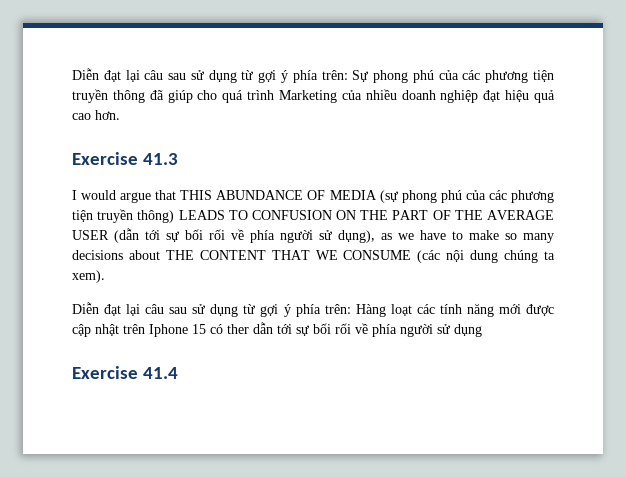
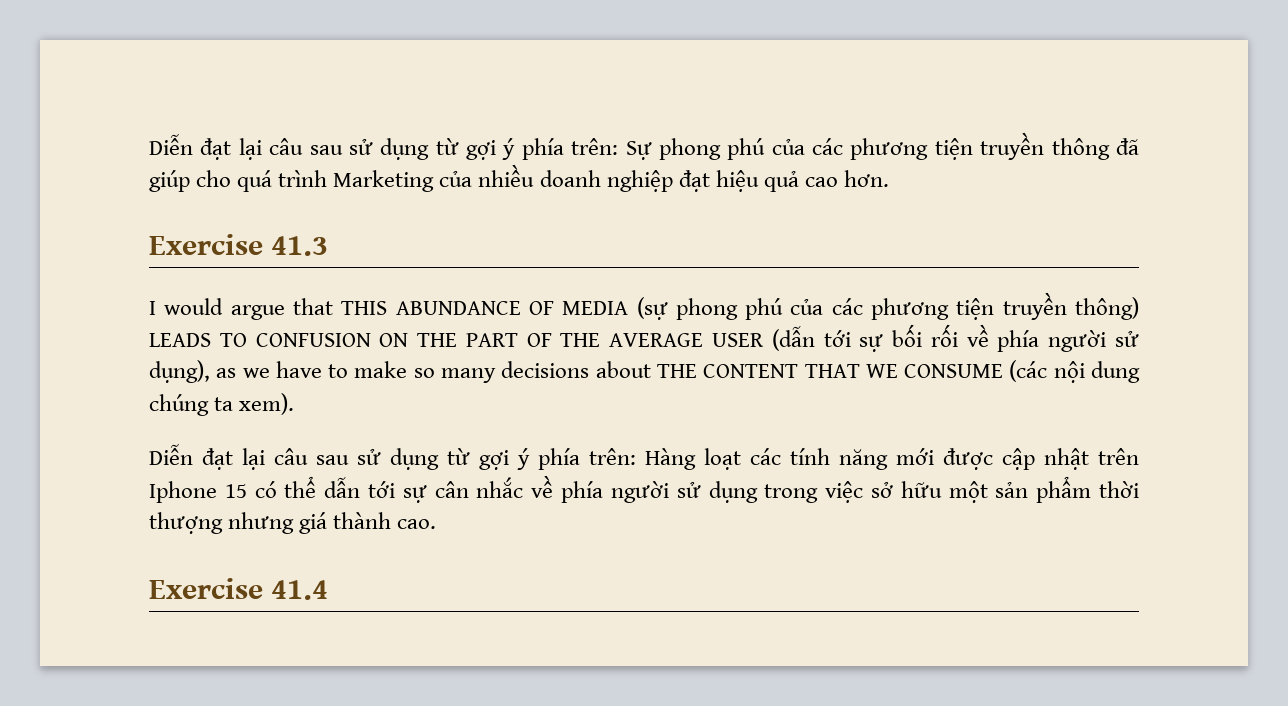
[227,324,249,334] ther -> [284,476,317,498] thể
[313,323,351,334] bối rối -> [434,477,524,498] cân nhắc
(482, 330) none -> [764,476,1140,503] [149,512,437,534] trong việc sở hữu một sản phẩm thời thượng nhưng giá thành cao.

